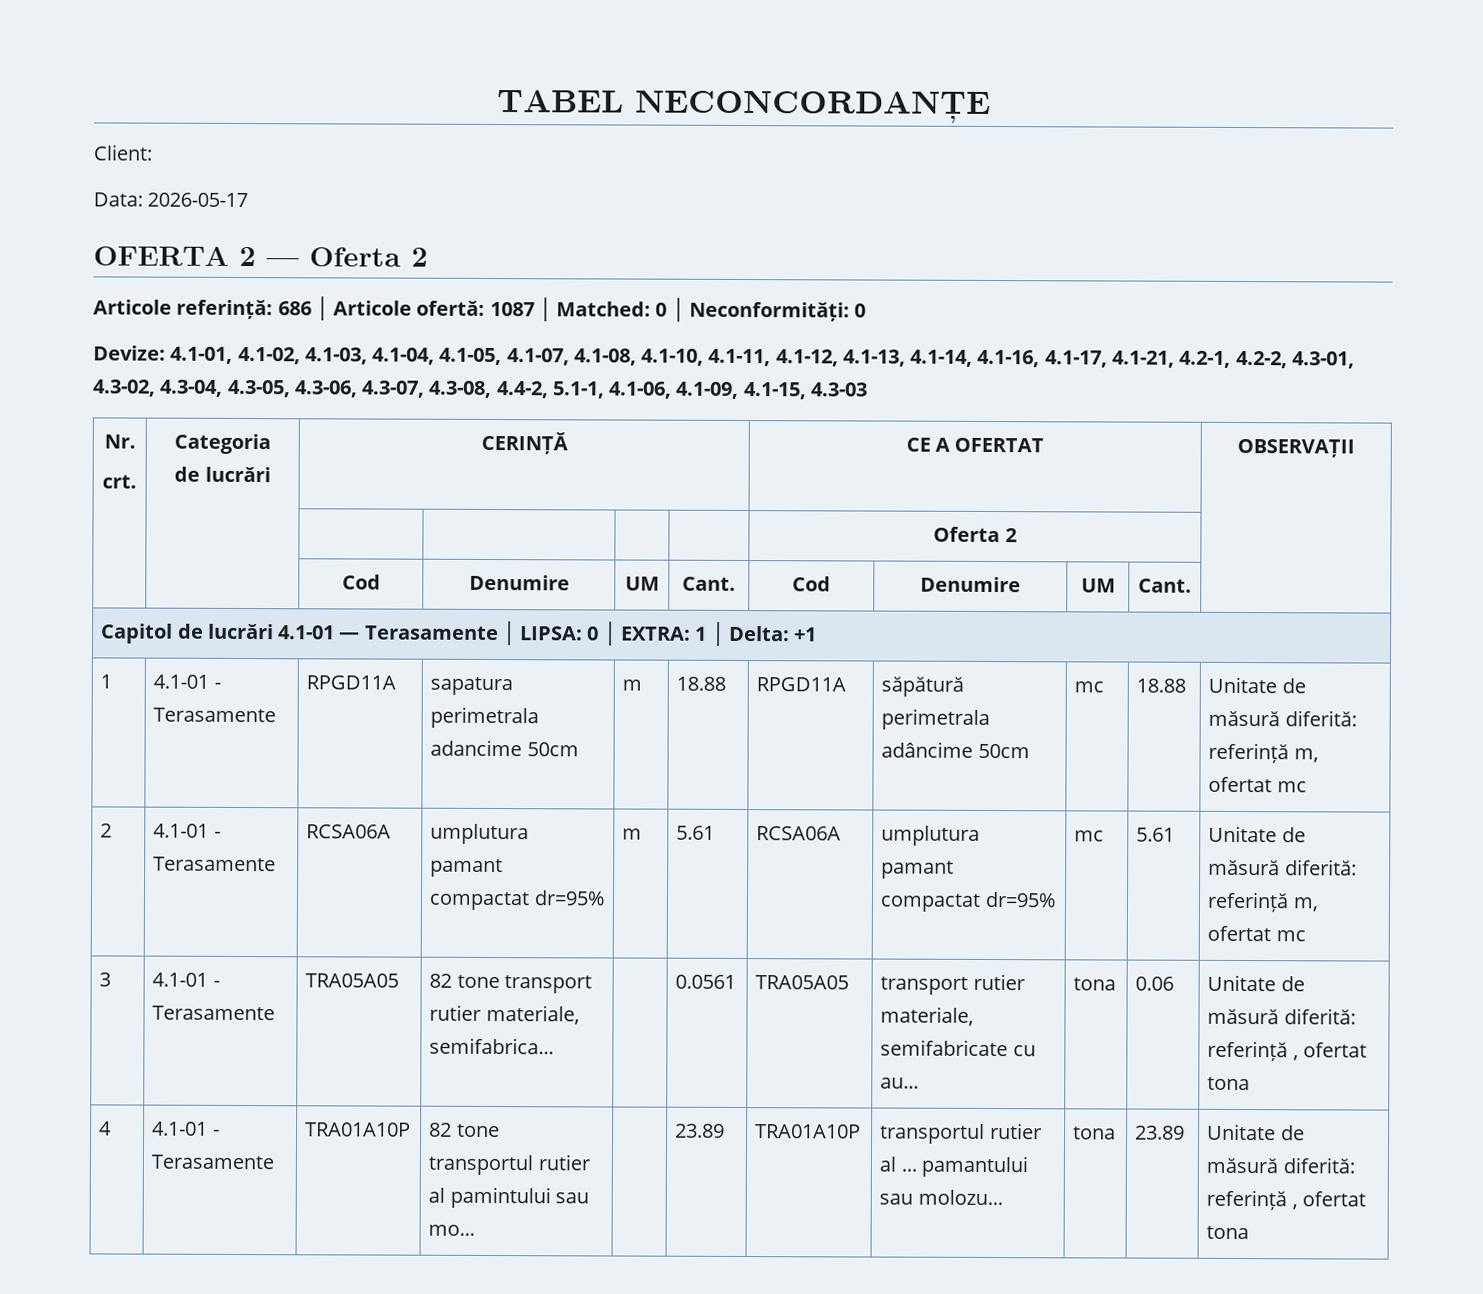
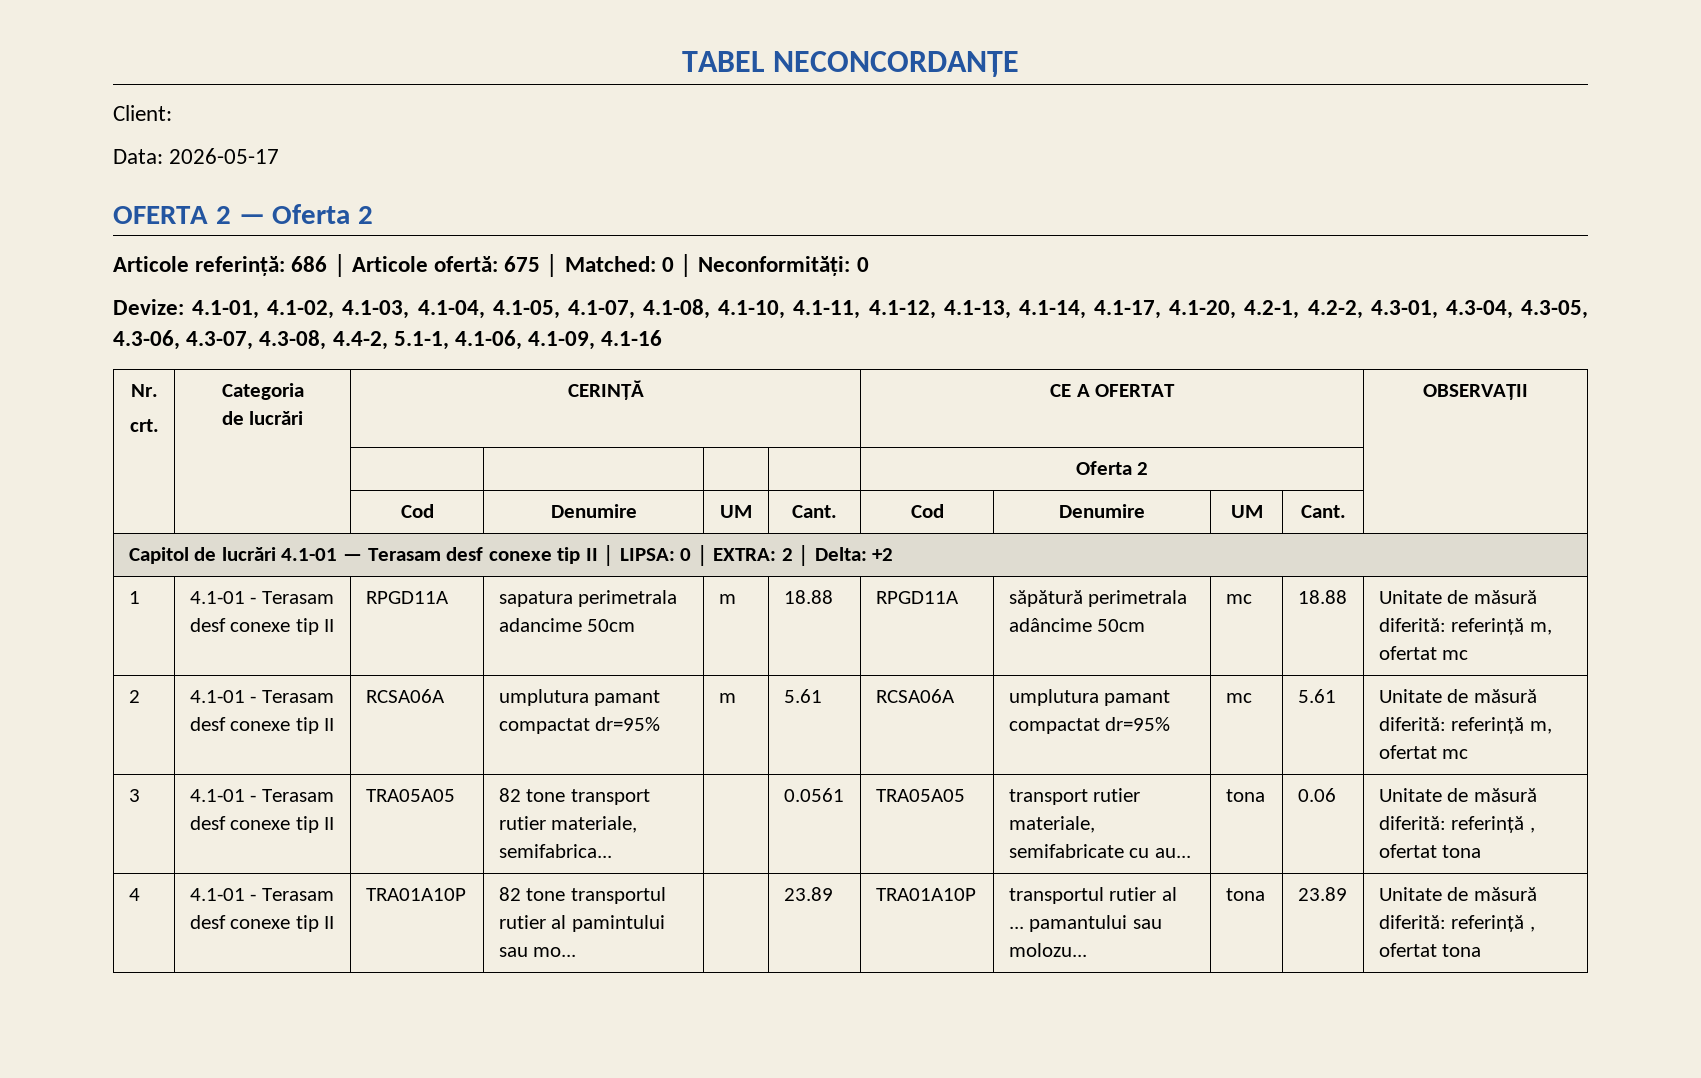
[489,301,535,317] 1087 -> [504,256,541,272] 675
[977,349,1175,368] 4.1-16, 4.1-17, 4.1-21, -> [1094,300,1237,319] 4.1-17, 4.1-20,
[93,379,156,397] 4.3-02, -> (1438, 309) none
[742,382,868,400] 4.1-15, 4.3-03 -> [601,330,663,346] 4.1-16
[364,625,499,641] Terasamente -> [367,547,598,564] Terasam desf conexe tip II
[695,626,708,641] 1 -> [781,548,793,561] 2
[794,627,818,642] +1 -> [872,548,894,561] +2
[153,707,277,723] Terasamente -> [261,591,334,604] [189,618,335,635] Terasam desf conexe tip II
[153,856,277,872] Terasamente -> [261,690,334,703] [189,717,335,734] Terasam desf conexe tip II
[152,1005,276,1021] Terasamente -> [261,789,334,802] [189,816,335,833] Terasam desf conexe tip II
[151,1154,275,1170] Terasamente -> [261,888,334,901] [189,915,335,932] Terasam desf conexe tip II

